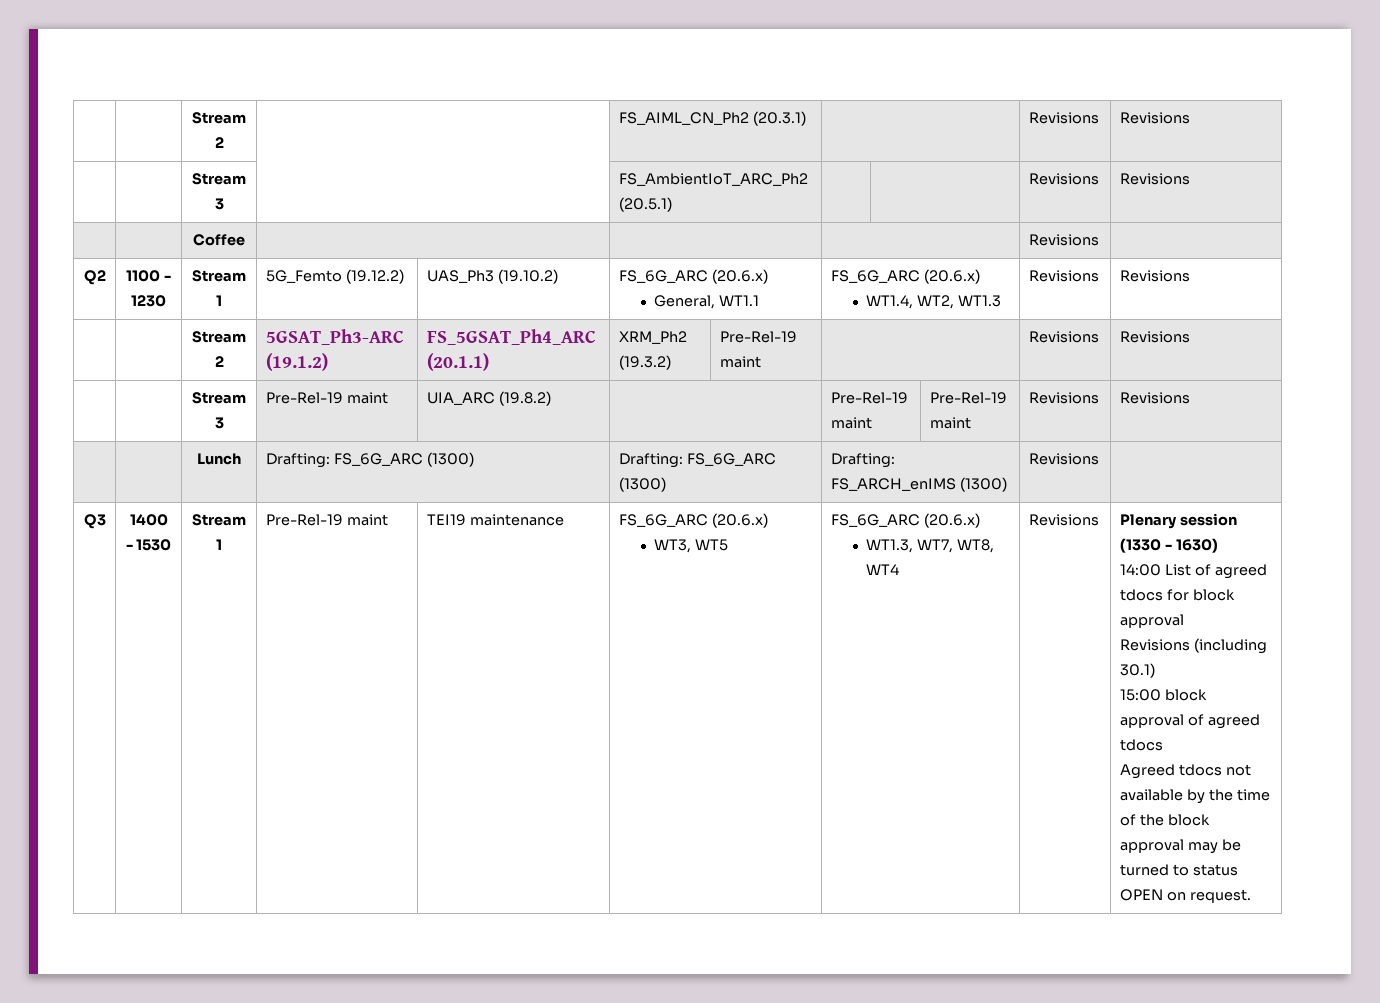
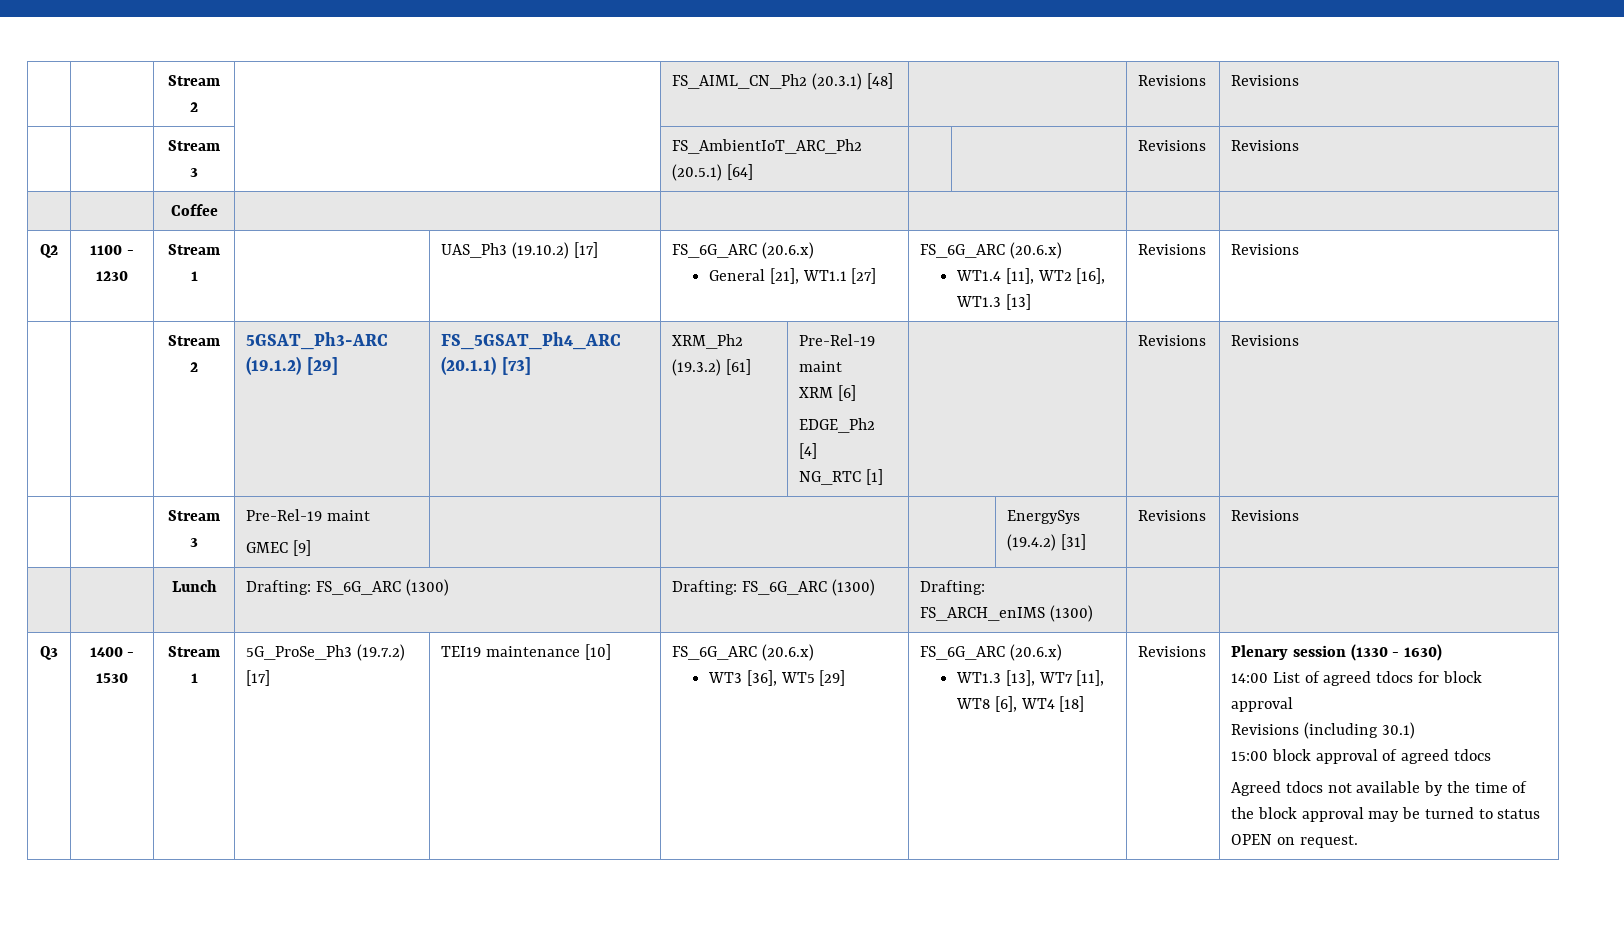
(806, 118) none -> [866,73,893,89] [48]
(672, 204) none -> [726,164,753,180] [64]
[1028,234,1099,246] Revisions -> (218, 210) none
[265,269,404,284] 5G_Femto (19.12.2) -> (198, 276) none
[618,269,768,284] [653,295,715,309] | FS_6G_ARC (20.6.x) // General, -> [573,242,598,258] [672,242,814,259] [709,268,799,284] [17] | FS_6G_ARC (20.6.x) // General [21],
[830,269,980,284] [865,295,1001,309] | FS_6G_ARC (20.6.x) // WT1.4, WT2, WT1.3 -> [851,268,877,284] [920,242,1062,259] [956,268,1106,284] [956,294,1031,310] [27] | FS_6G_ARC (20.6.x) // WT1.4 [11], WT2 [16], WT1.3 [13]
(328, 362) none -> [306,357,338,375] [29]
(489, 362) none -> [501,357,531,375] [73]
[719,331,797,343] [719,356,761,368] | Pre-Rel-19 maint -> [725,359,751,375] [799,334,876,346] [799,361,843,372] [799,385,856,401] [799,418,876,433] [799,443,818,459] [799,469,883,485] [61] | Pre-Rel-19 maint // XRM [6] // EDGE_Ph2 [4] // NG_RTC [1]
[426,391,551,406] [830,392,908,404] [830,417,872,429] [929,392,1007,404] [929,417,971,429] | UIA_ARC (19.8.2) | | Pre-Rel-19 maint | Pre-Rel-19 maint -> [246,540,311,556] [1007,510,1081,524] [1007,534,1086,551] // GMEC [9] | | | | EnergySys (19.4.2) [31]
[1028,453,1099,465] Revisions -> (1093, 613) none
[265,514,388,526] Pre-Rel-19 maint -> [246,644,405,661] [246,670,271,686] 5G_ProSe_Ph3 (19.7.2) [17]
[618,513,768,528] [653,539,691,553] | FS_6G_ARC (20.6.x) // WT3, -> [584,644,611,660] [672,644,814,661] [708,670,777,686] [10] | FS_6G_ARC (20.6.x) // WT3 [36],
[830,513,980,528] [865,539,994,553] | FS_6G_ARC (20.6.x) // WT1.3, WT7, WT8, -> [819,670,846,686] [920,644,1062,661] [956,670,1105,686] [956,696,1017,712] [29] | FS_6G_ARC (20.6.x) // WT1.3 [13], WT7 [11], WT8 [6],
(899, 569) none -> [1059,696,1085,712] [18]

